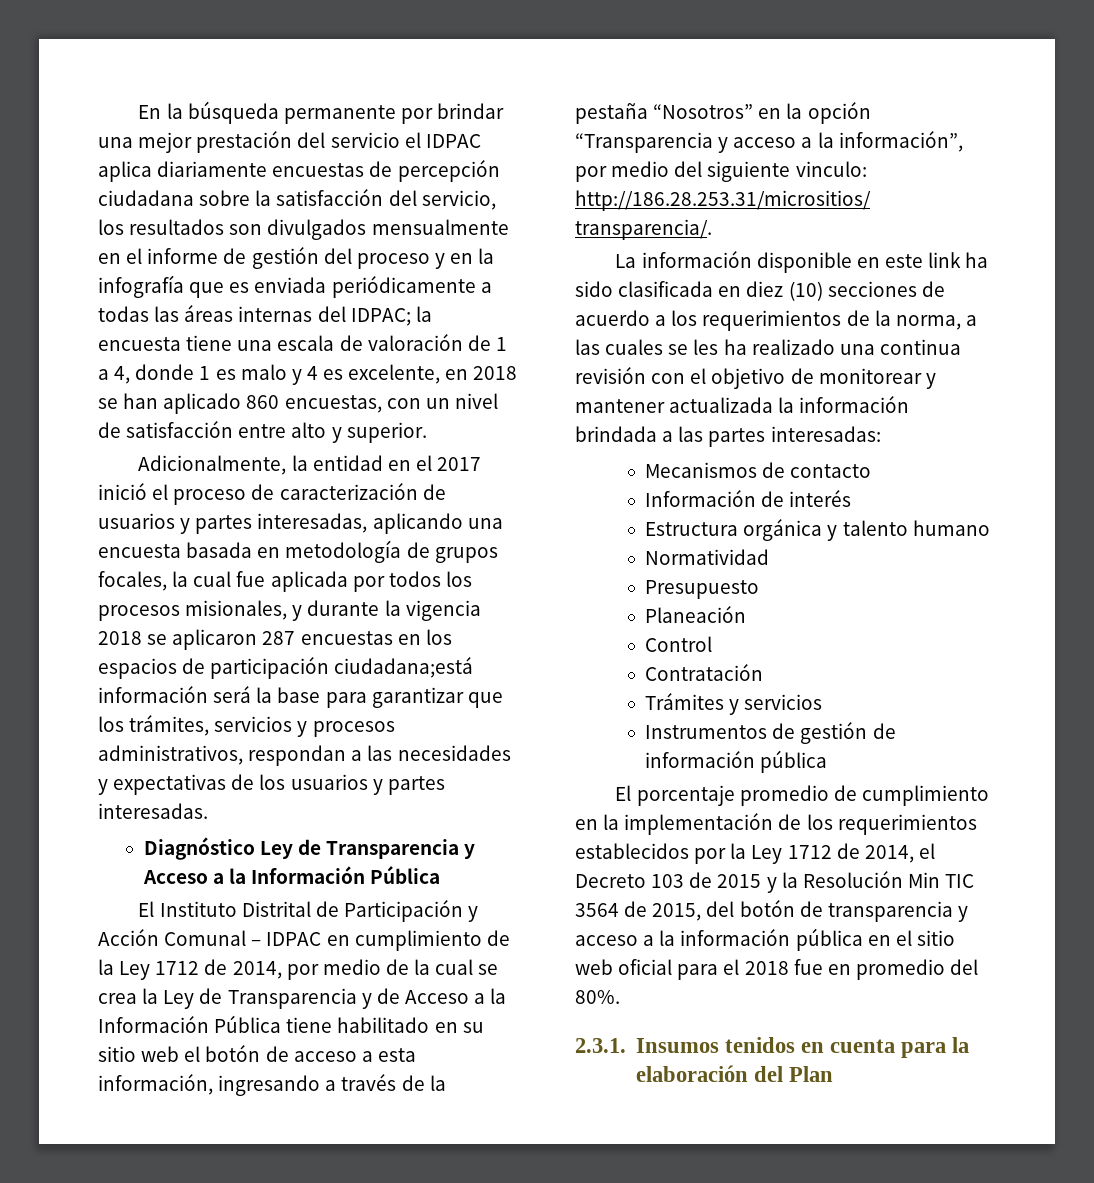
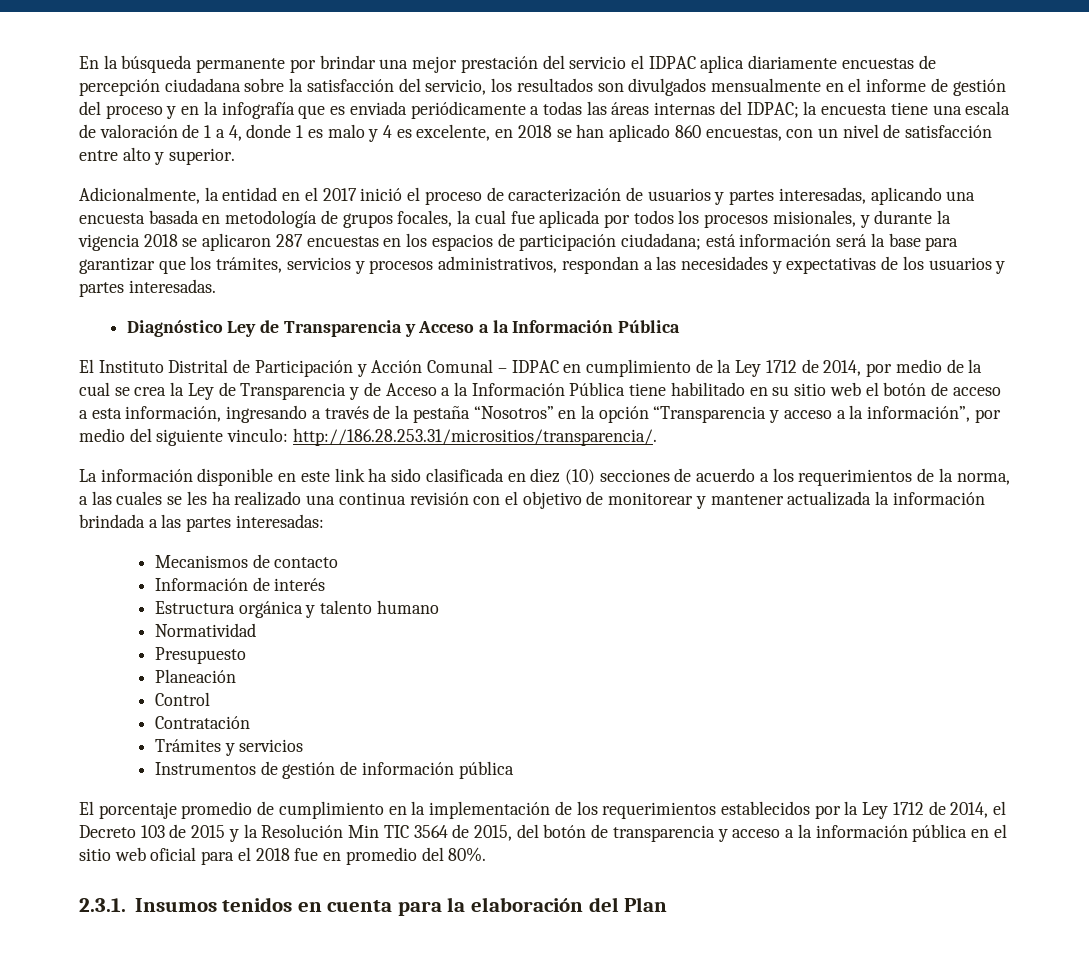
[334,657,474,678] ciudadana;está -> [620,233,736,250] ciudadana; está

